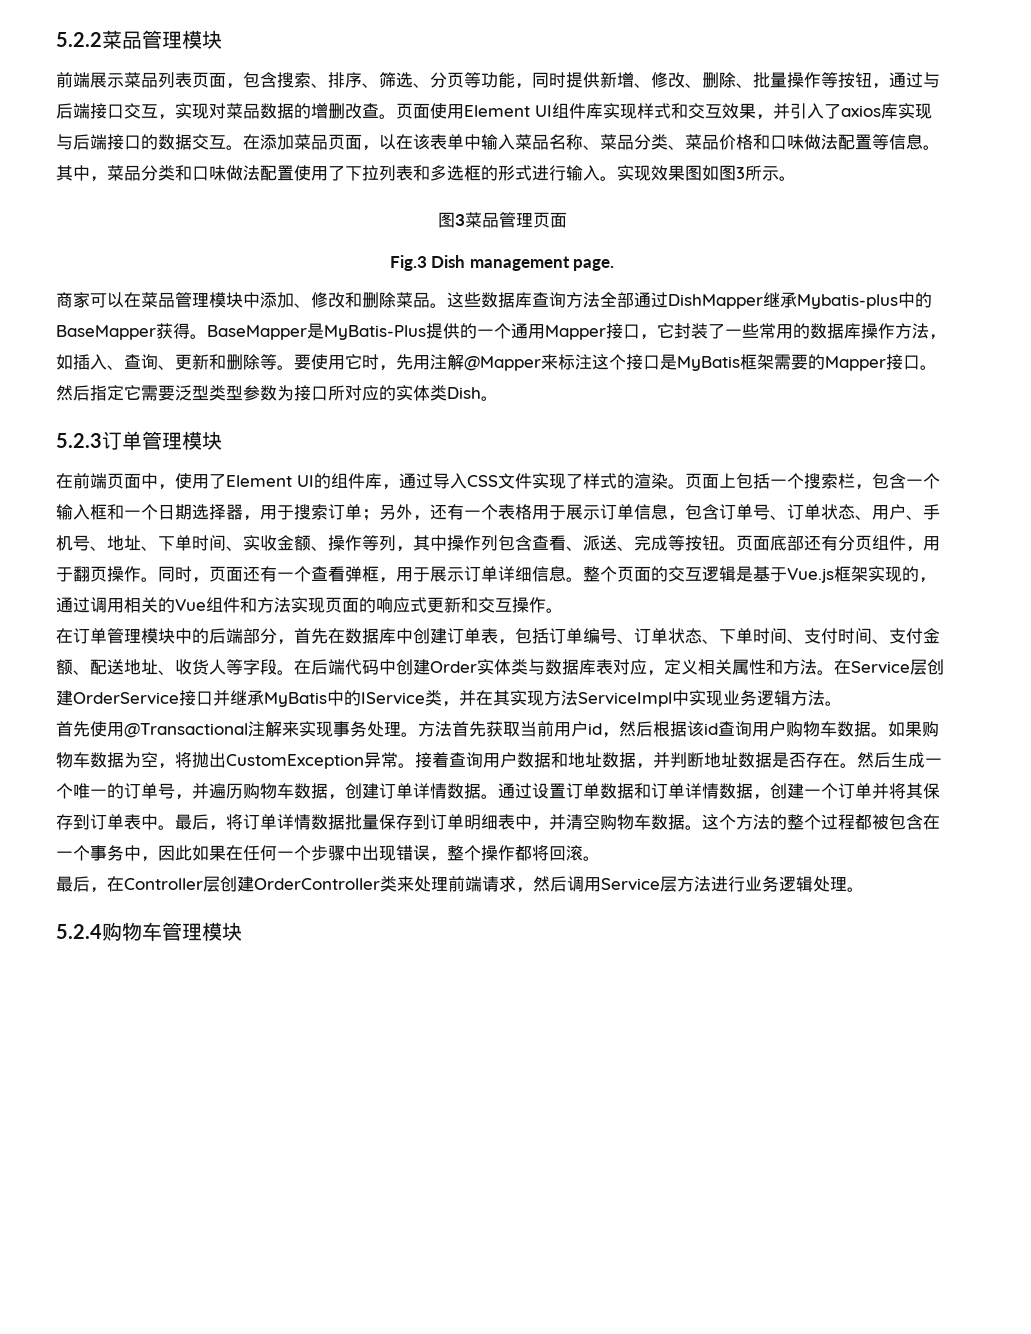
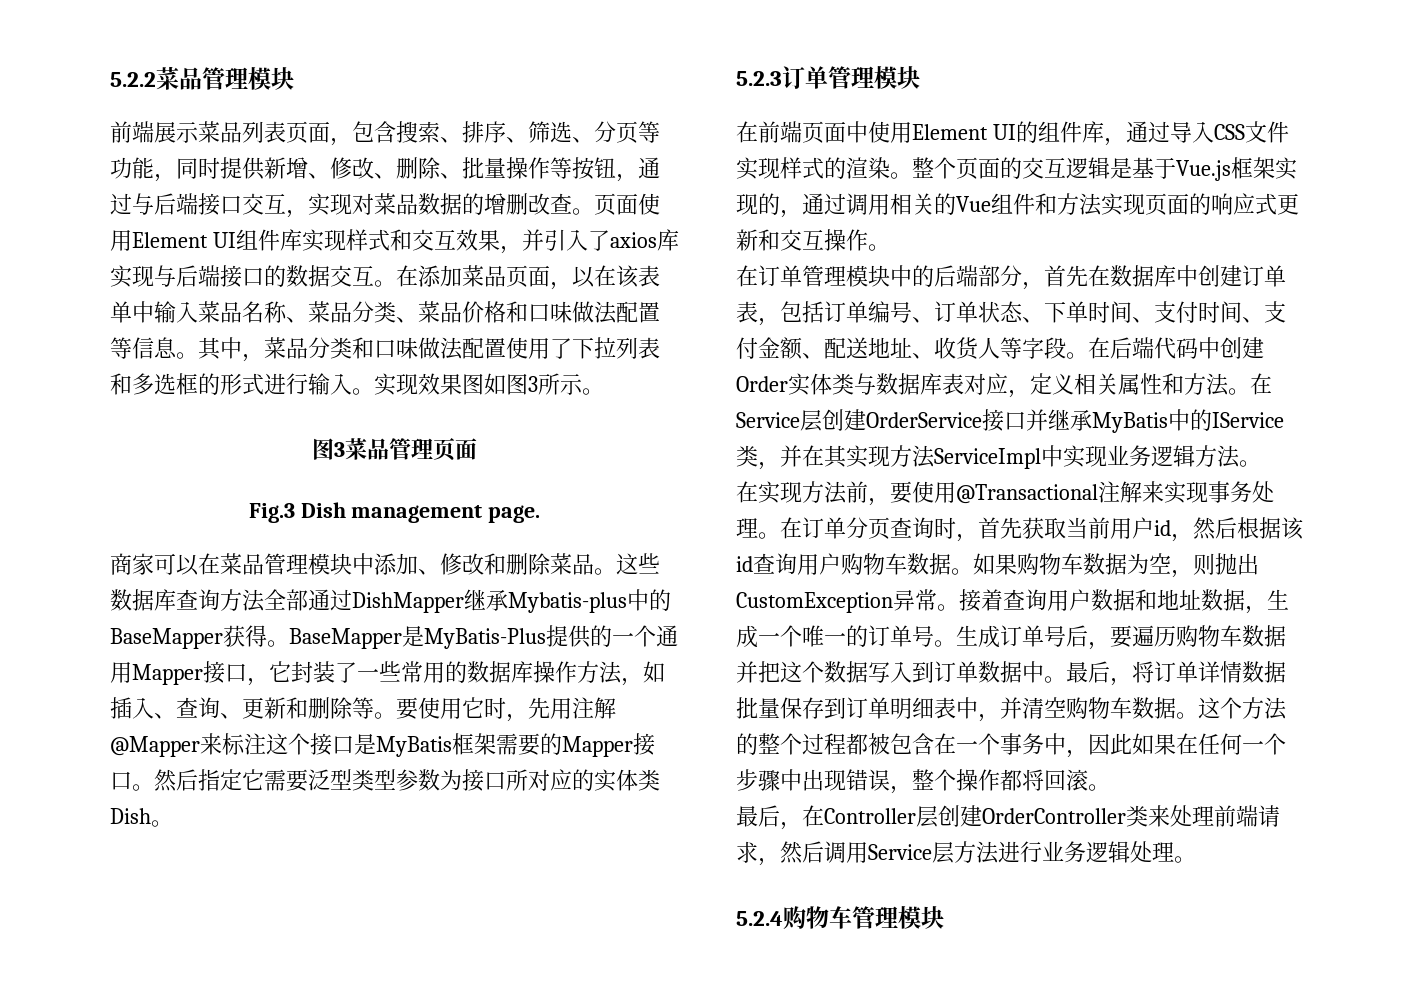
[158,473,226,490] ，使用了 -> [868,121,912,143] 使用
[566,474,583,489] 了 -> (780, 168) none
[685,473,940,490] [56,504,940,521] [56,535,940,552] [56,566,583,583] 页面上包括一个搜索栏，包含一个输入框和一个日期选择器，用于搜索订单；另外，还有一个表格用于展示订单信息，包含订单号、订单状态、用户、手机号、地址、下单时间、实收金额、操作等列，其中操作列包含查看、派送、完成等按钮。页面底部还有分页组件，用于翻页操作。同时，页面还有一个查看弹框，用于展示订单详细信息。 -> (912, 175) none
[56,721,90,737] 首先 -> [736,481,912,506] 在实现方法前，要
[418,721,452,737] 方法 -> [780,517,978,542] 在订单分页查询时，
[175,752,192,768] 将 -> [1193,553,1215,575] 则
[653,752,891,768] 并判断地址数据是否存在。然后 -> (1267, 610) none
[175,783,940,800] [56,814,141,830] ，并遍历购物车数据，创建订单详情数据。通过设置订单数据和订单详情数据，创建一个订单并将其保存到订单表 -> [934,625,1286,650] [736,661,1022,683] 。生成订单号后，要遍历购物车数据并把这个数据写入到订单数据

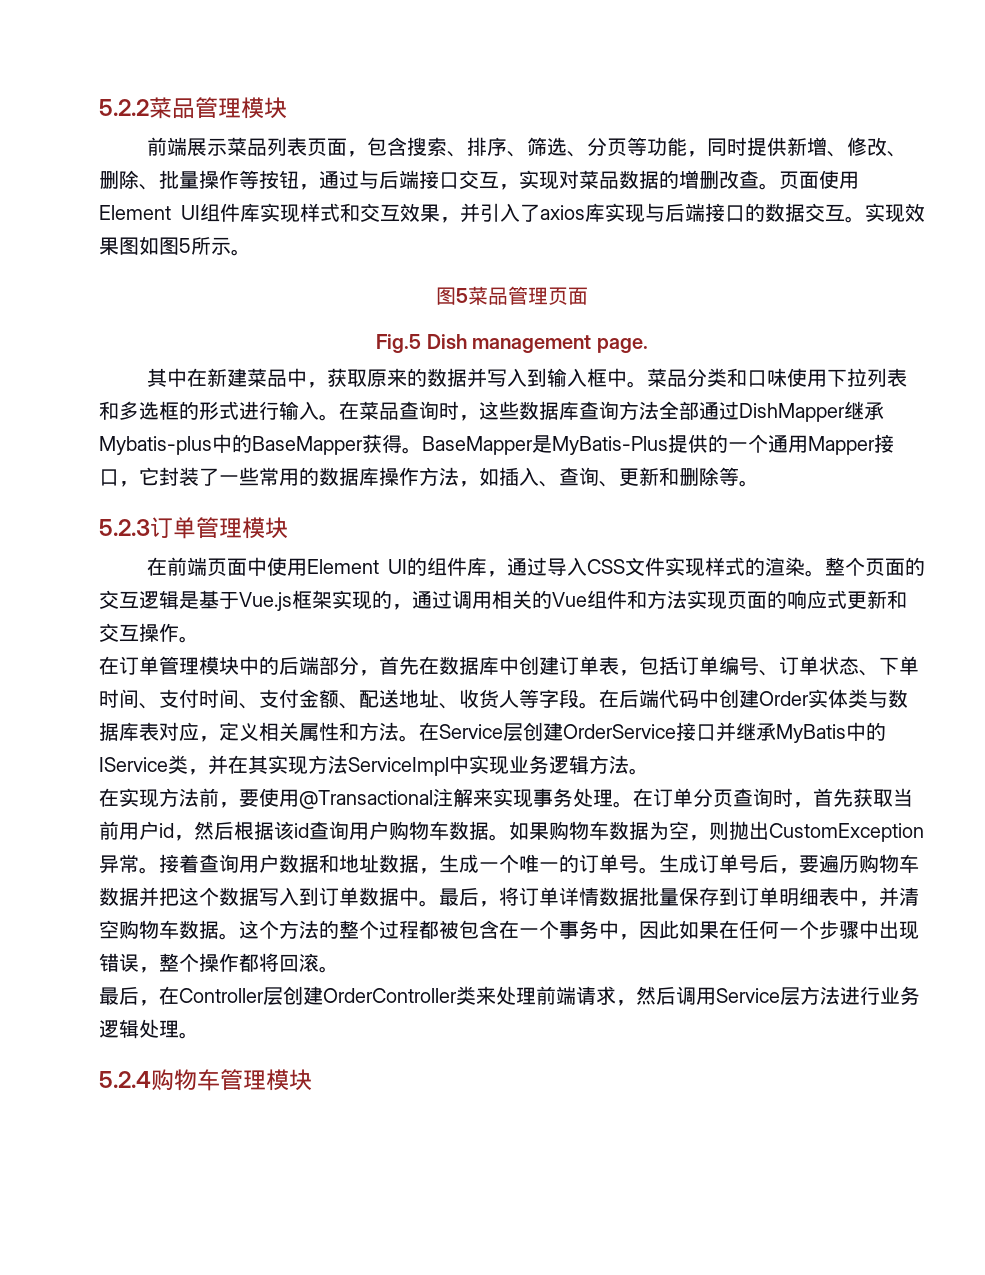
[396,265,660,290] [110,301,660,324] [110,337,572,362] 在添加菜品页面，以在该表单中输入菜品名称、菜品分类、菜品价格和口味做法配置等信息。其中，菜品分类和口味做法配置使用了 -> [865,203,925,223] [99,236,251,256] [436,286,588,305] [376,334,648,353] [146,368,827,388] 实现效果图如图5所示。 // 图5菜品管理页面 // Fig.5 Dish management page. // 其中在新建菜品中，获取原来的数据并写入到输入框中。菜品分类和口味使用
[374,373,604,396] [312,438,477,461] [248,502,541,523] [110,553,616,576] 实现效果图如图3所示。 // 图3菜品管理页面 // Fig.3 Dish management page. // 商家可以在菜品管理模块中添加、修改和删除菜品。 -> [339,401,479,421] 在菜品查询时，
[396,697,616,722] [110,733,655,757] [110,769,660,792] [110,808,173,827] 要使用它时，先用注解@Mapper来标注这个接口是MyBatis框架需要的Mapper接口。然后指定它需要泛型类型参数为接口所对应的实体类Dish。 -> (759, 483) none

